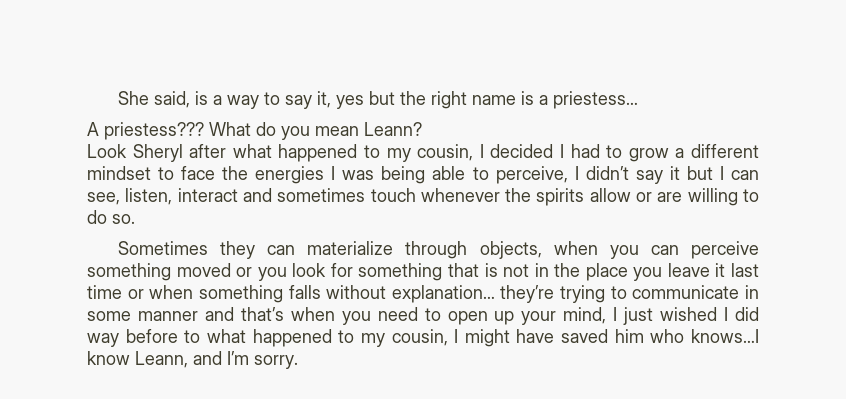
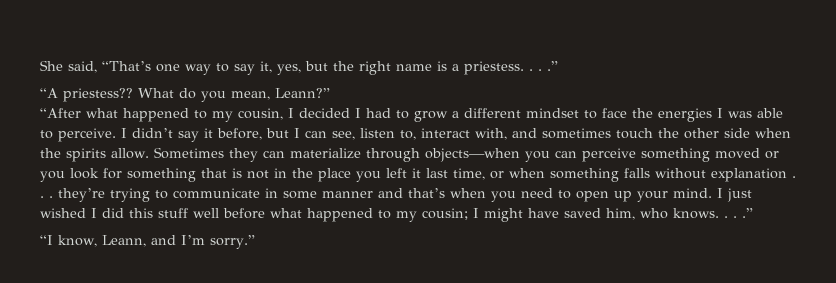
[194,91,222,105] is a -> [102,61,180,72] “That’s one
[335,95,364,109] yes -> [277,64,301,75] yes,
[552,91,638,109] [87,122,422,140] [87,144,227,162] priestess… // A priestess??? What do you mean Leann? // Look Sheryl after -> [464,61,558,75] [40,88,330,102] [40,108,81,118] priestess. . . .” // “A priestess?? What do you mean, Leann?” // “After
[381,166,426,184] being -> (752, 114) none
[495,166,568,184] perceive, -> [58,128,116,142] perceive.
(680, 173) none -> [217,128,262,140] before,
[125,188,759,206] [87,210,135,224] listen, interact and sometimes touch whenever the spirits allow or are willing to do so. // -> [360,128,791,140] [40,148,149,162] listen to, interact with, and sometimes touch the other side when the spirits allow.
[479,241,598,259] objects, when -> [424,148,520,162] objects—when
[667,263,710,277] leave -> [386,168,407,178] left
[87,285,122,299] time -> [453,168,485,180] time,
[391,285,495,303] explanation… -> [711,168,796,182] [40,196,53,198] explanation . . .
[563,307,607,324] mind, -> [673,188,712,198] mind.
[87,329,448,347] way before to what happened to my cousin, -> [129,208,468,222] this stuff well before what happened to my cousin;
[614,329,759,343] [87,351,130,365] him who knows…I know -> [606,208,753,220] [40,235,97,247] him, who knows. . . .” // “I know,
[254,355,298,369] sorry. -> [209,235,255,249] sorry.”

